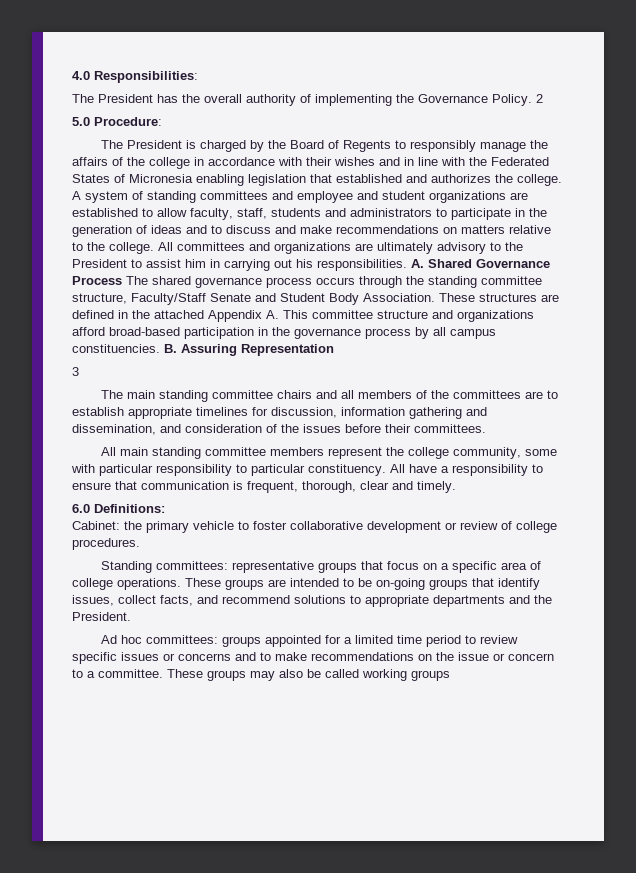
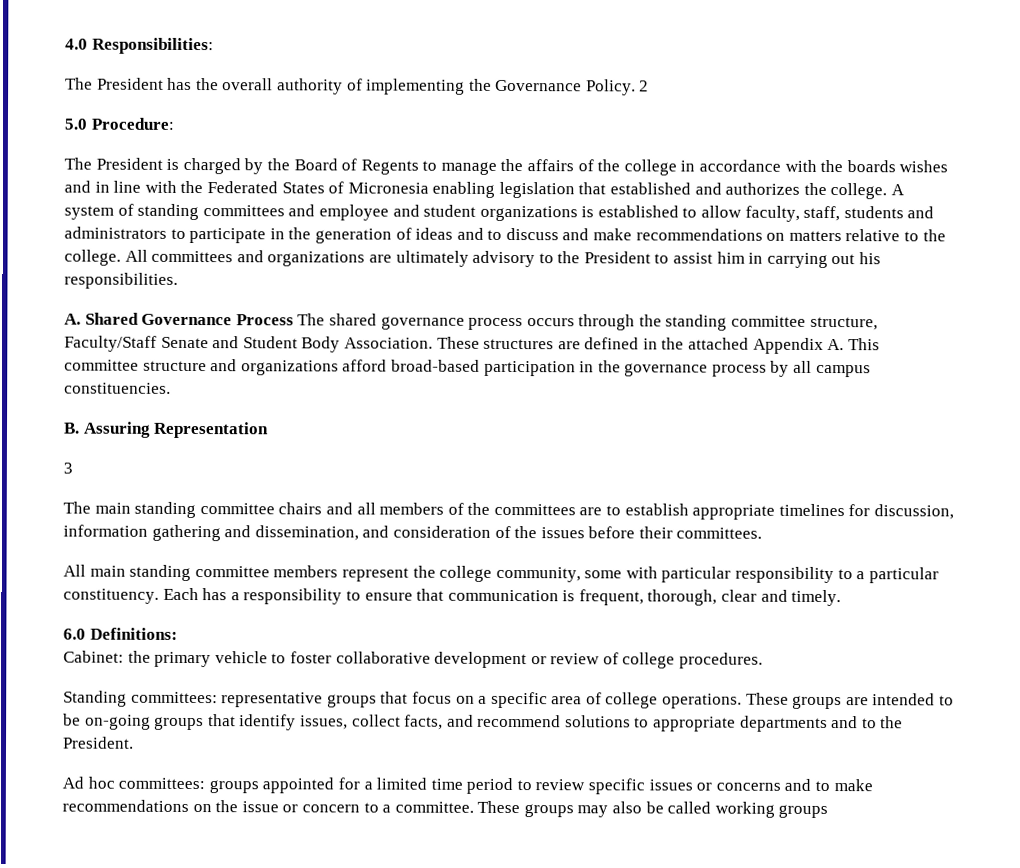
[409,140,476,152] responsibly -> (438, 165) none
[306,157,332,166] their -> [820,159,896,173] the boards
[510,192,528,200] are -> [581,206,595,218] is
(407, 265) none -> (178, 280) //
(160, 348) none -> (171, 388) //
(247, 468) none -> [856,571,866,580] a
[390,464,437,473] All have -> [162,587,228,601] Each has
(530, 599) none -> [861,718,877,729] to

